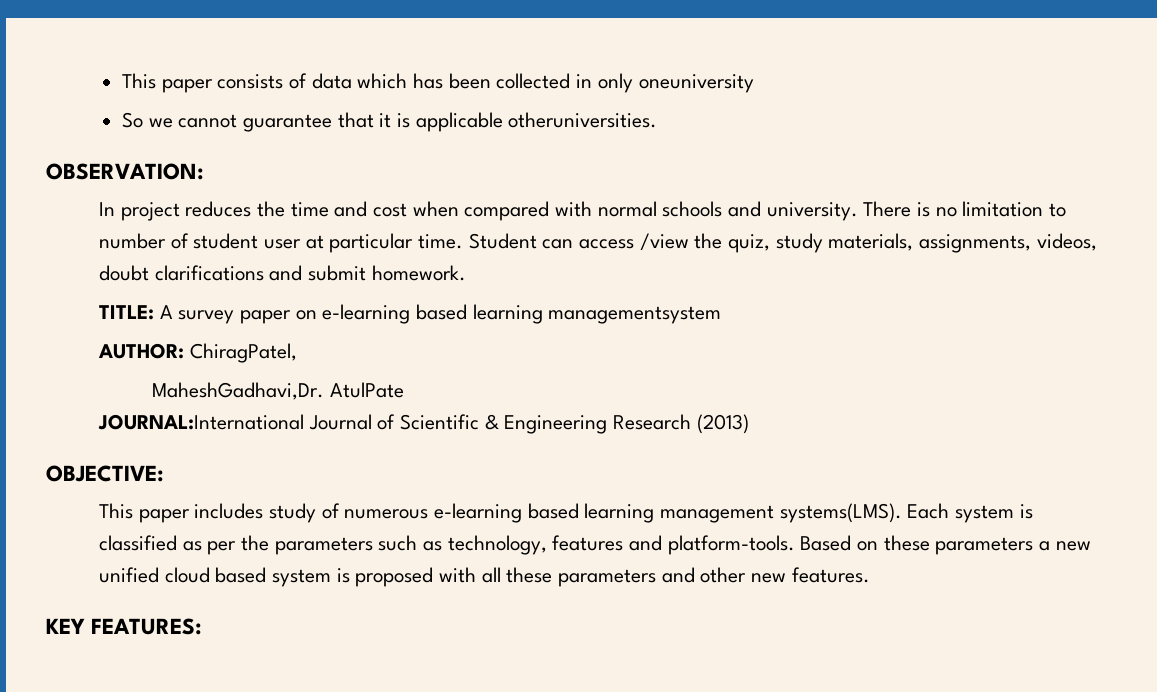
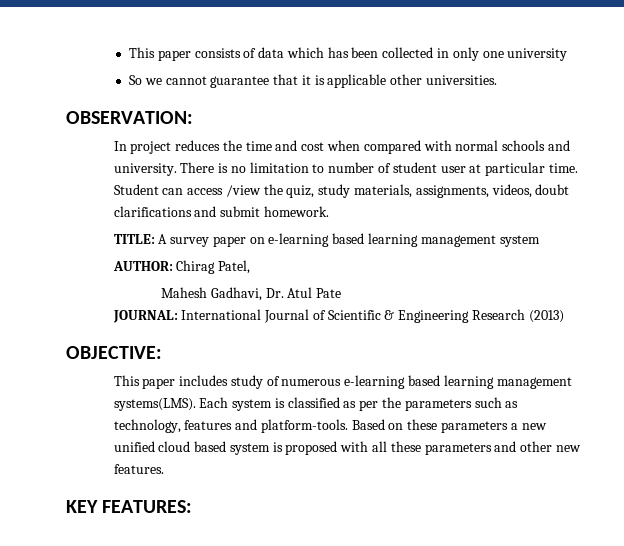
[638,74,754,93] oneuniversity -> [482,48,568,61] one university
[508,112,658,128] otheruniversities. -> [390,74,497,85] other universities.
[548,306,722,324] managementsystem -> [420,235,540,247] management system
[189,343,297,363] [152,382,404,400] [98,414,305,430] ChiragPatel, // MaheshGadhavi,Dr. AtulPate // JOURNAL:International -> [176,260,251,274] [161,287,342,301] [112,309,262,323] Chirag Patel, // Mahesh Gadhavi, Dr. Atul Pate // JOURNAL: International

